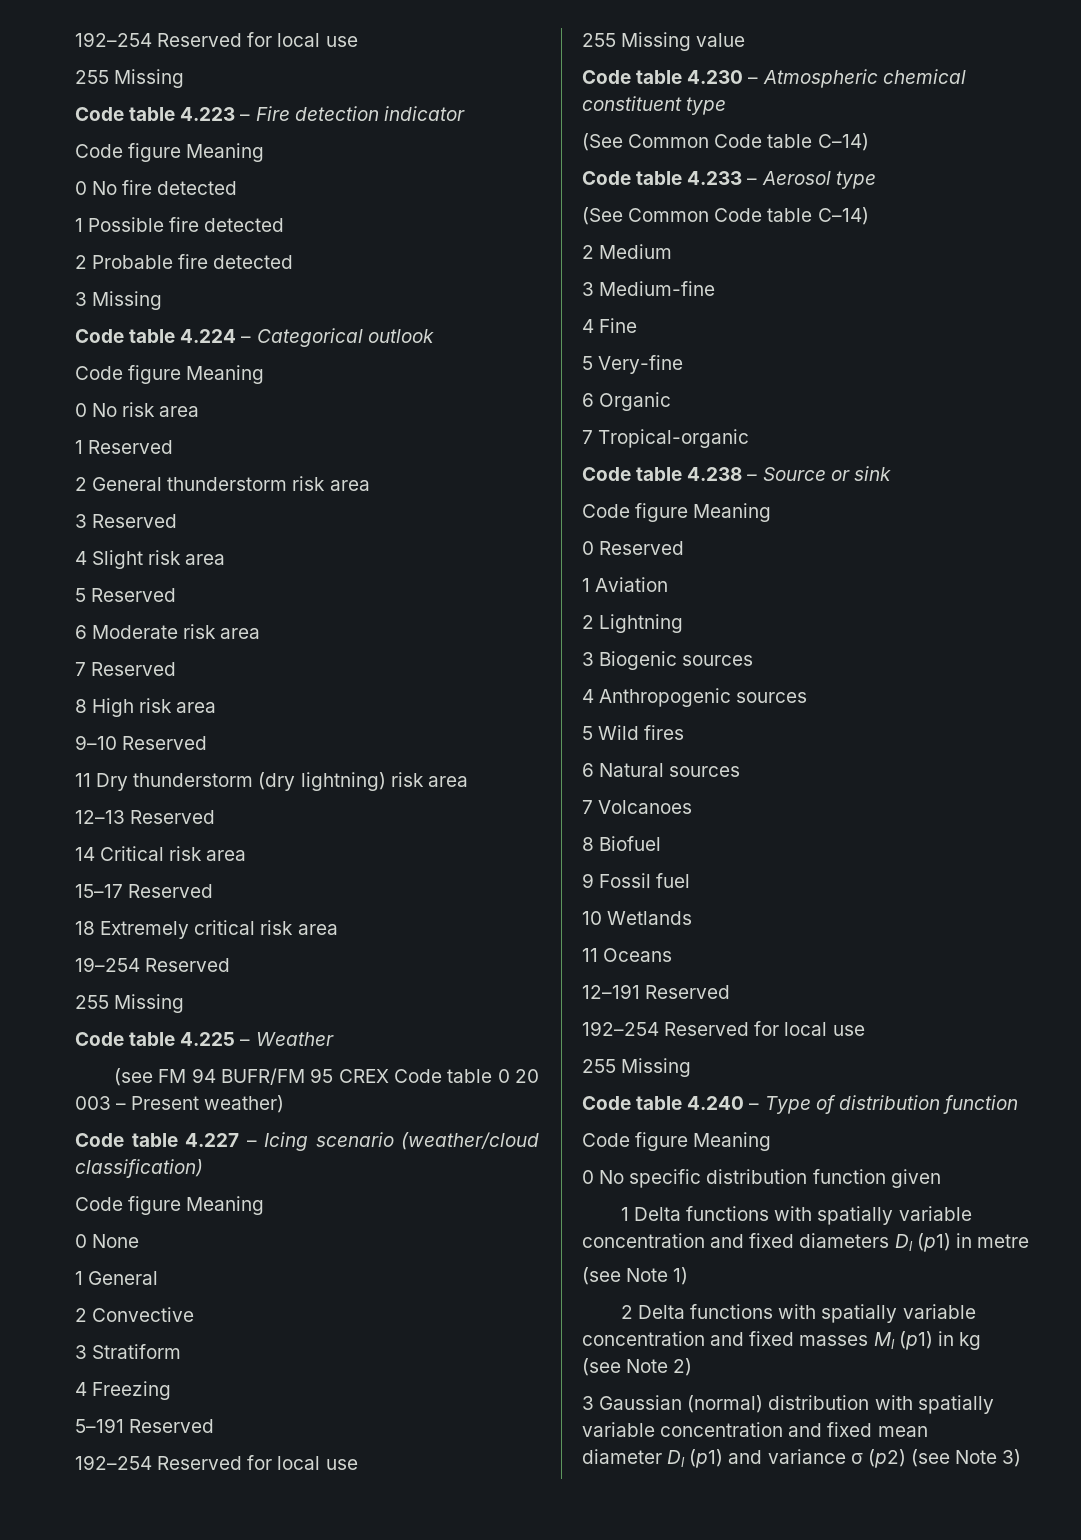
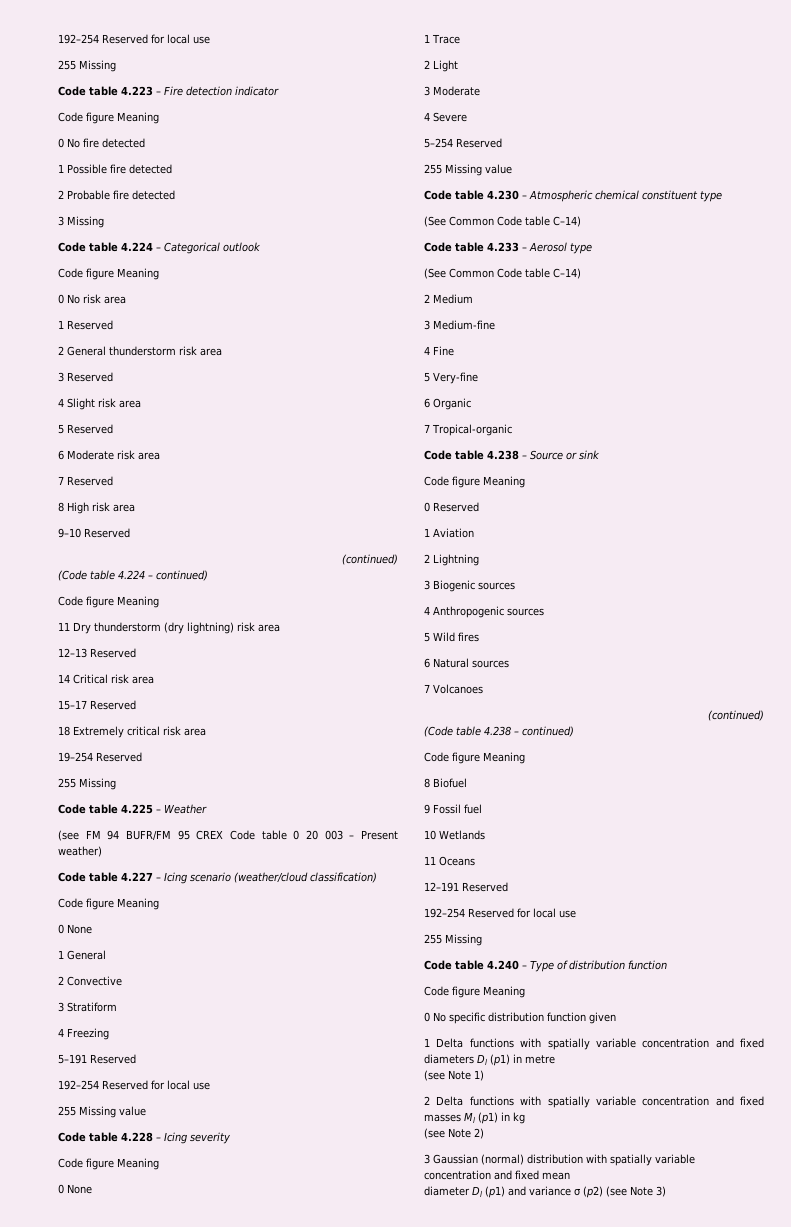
(208, 743) none -> [342,554,398,565] [58,570,208,581] [58,596,159,608] // (continued) // (Code table 4.224 – continued) // Code figure Meaning
(746, 40) none -> [58,1132,230,1144] [58,1158,159,1170] [58,1184,92,1194] [424,34,460,44] [424,60,458,72] [424,86,480,96] [424,112,467,122] [424,138,502,148] [424,164,512,176] // Code table 4.228 – Icing severity // Code figure Meaning // 0 None // 1 Trace // 2 Light // 3 Moderate // 4 Severe // 5–254 Reserved // 255 Missing value
(693, 807) none -> [708,710,764,721] [424,726,574,737] [424,752,525,764] // (continued) // (Code table 4.238 – continued) // Code figure Meaning

